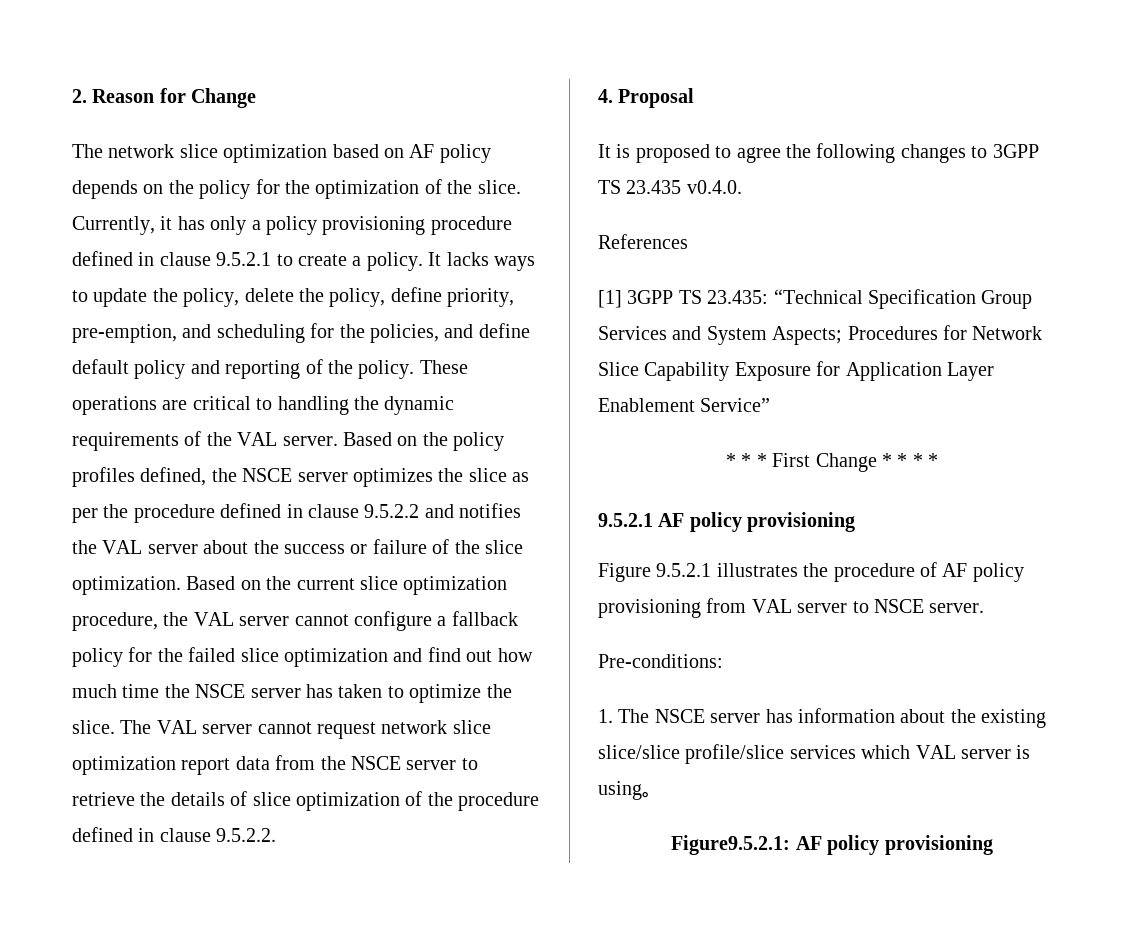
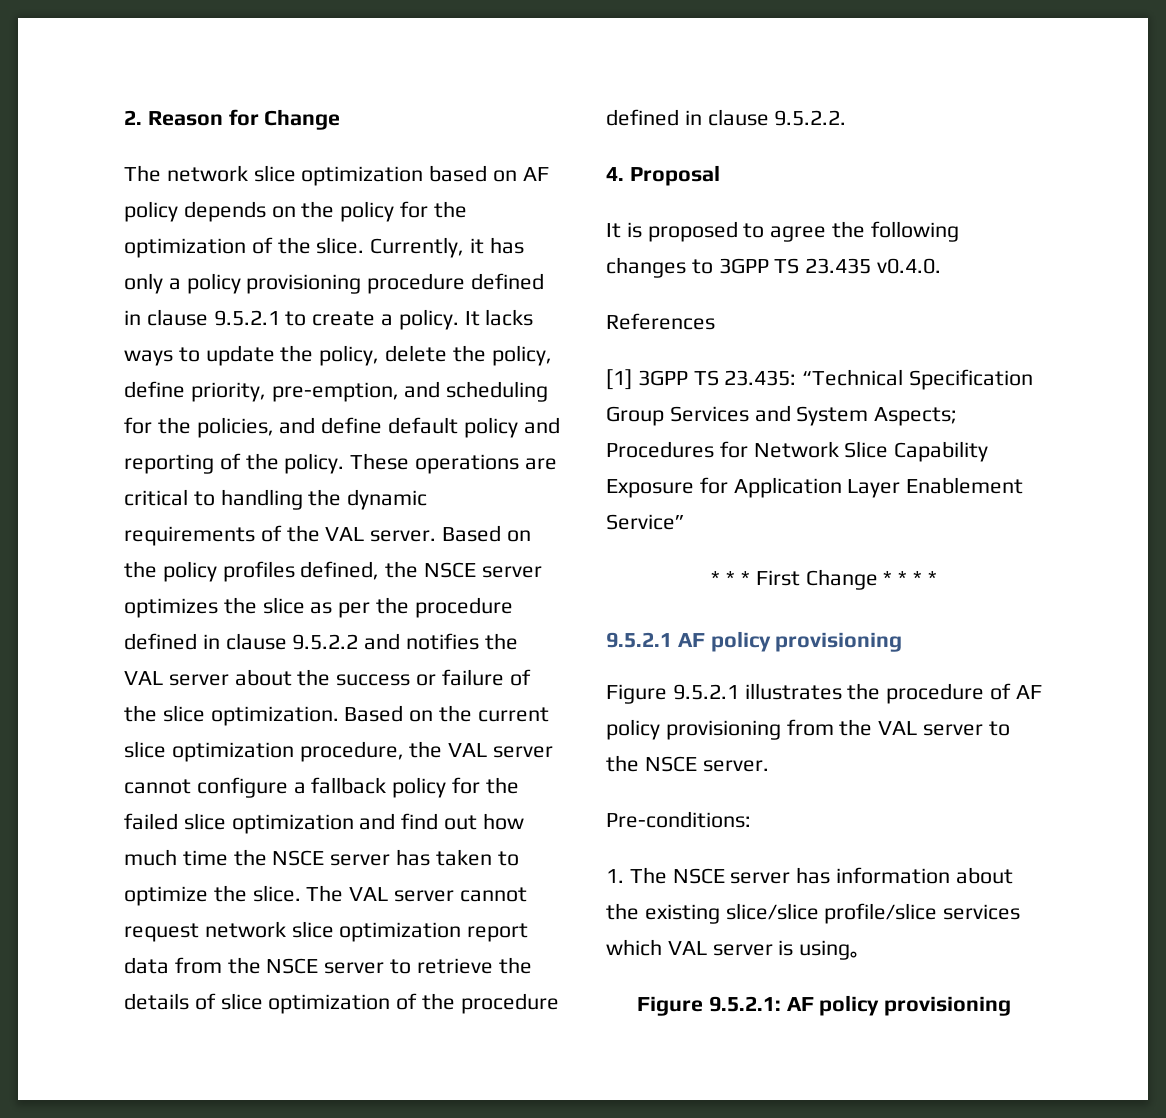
(747, 605) none -> [839,719,873,736] the
(869, 607) none -> [606,755,639,772] the
[671,835,791,855] Figure9.5.2.1: -> [636,996,781,1016] Figure 9.5.2.1:

